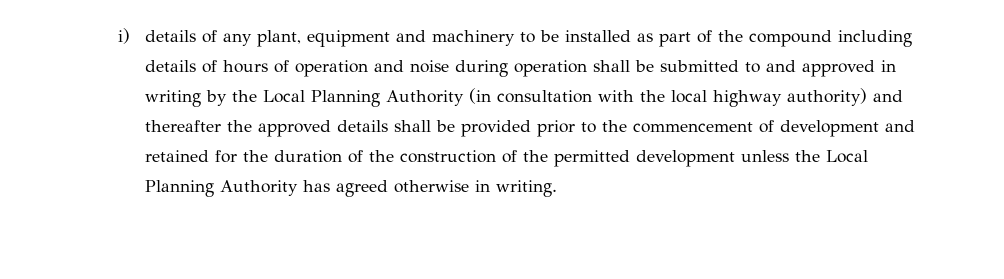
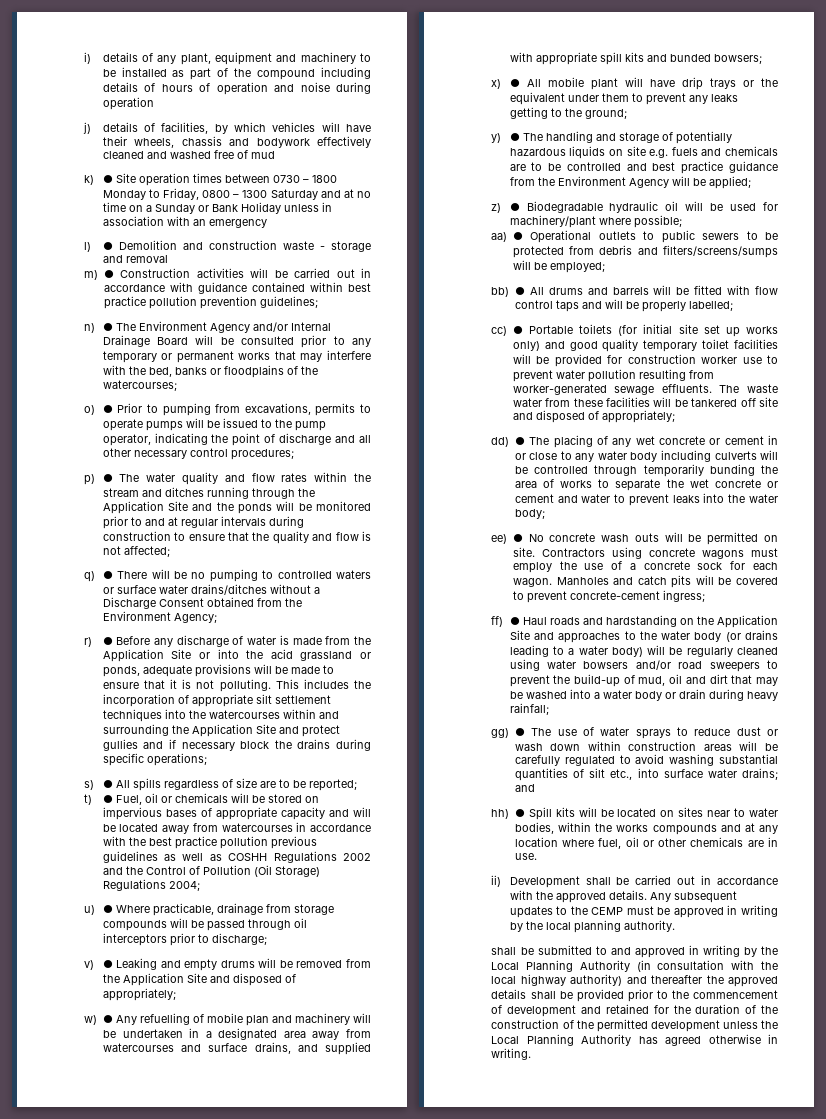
(587, 68) none -> [83,122,371,134] [102,136,371,148] [102,150,275,159] [84,173,337,186] [102,188,372,200] [102,202,332,214] [102,216,267,228] [84,240,371,252] [102,255,168,263] [84,268,371,280] [103,282,371,294] [103,296,318,309] [84,321,331,333] [102,335,371,348] [102,350,371,363] [102,365,318,378] [102,380,177,391] [84,403,371,416] [102,418,326,431] [102,433,371,446] [102,448,294,460] [84,472,372,485] [102,487,315,499] [102,501,371,514] [102,516,304,529] [102,531,372,544] [102,546,170,557] [84,569,372,582] [102,584,320,595] [102,597,302,609] [102,611,217,623] [84,635,371,647] [102,649,371,662] [102,664,334,677] [102,679,372,692] [102,694,331,707] [102,709,339,722] [102,724,340,737] [102,739,371,751] [102,753,207,766] [84,778,357,791] [84,793,319,805] [102,807,371,820] [102,822,371,834] [102,836,317,849] [102,851,371,863] [102,865,320,877] [102,879,200,891] [84,903,334,916] [102,918,307,931] [102,933,267,946] [84,958,372,971] [102,973,296,986] [102,988,176,1001] [84,1013,371,1026] [102,1028,371,1040] [102,1042,371,1055] [509,52,762,65] [491,77,778,90] [509,92,738,105] [509,107,627,119] [491,131,732,144] [509,146,778,159] [509,161,778,174] [509,176,751,189] [491,201,778,213] [509,215,682,228] [491,230,778,243] [512,245,778,258] [512,260,605,273] [491,285,779,297] [514,299,733,312] [491,324,778,337] [512,339,778,352] [512,354,778,367] [512,369,714,382] [512,384,778,395] [512,397,778,407] [512,410,675,423] [491,435,778,448] [514,450,778,462] [514,464,778,477] [514,479,778,491] [514,493,778,506] [514,509,545,519] [491,532,778,545] [512,547,778,559] [512,561,778,573] [512,575,778,588] [512,590,705,603] [491,615,778,628] [509,630,778,643] [509,645,778,657] [509,659,778,672] [509,674,778,687] [509,689,778,701] [509,703,549,715] [491,727,778,739] [514,741,778,751] [514,754,778,766] [514,768,779,781] [514,784,535,792] [491,807,778,820] [514,822,778,835] [514,837,778,849] [514,853,537,860] [491,875,778,888] [509,890,737,903] [509,905,778,918] [509,920,675,933] // j) details of facilities, by which vehicles will have their wheels, chassis and bodywork effectively cleaned and washed free of mud // k) ● Site operation times between 0730 – 1800 Monday to Friday, 0800 – 1300 Saturday and at no time on a Sunday or Bank Holiday unless in association with an emergency // l) ● Demolition and construction waste - storage and removal // m) ● Construction activities will be carried out in accordance with guidance contained within best practice pollution prevention guidelines; // n) ● The Environment Agency and/or Internal Drainage Board will be consulted prior to any temporary or permanent works that may interfere with the bed, banks or floodplains of the watercourses; // o) ● Prior to pumping from excavations, permits to operate pumps will be issued to the pump operator, indicating the point of discharge and all other necessary control procedures; // p) ● The water quality and flow rates within the stream and ditches running through the Application Site and the ponds will be monitored prior to and at regular intervals during construction to ensure that the quality and flow is not affected; // q) ● There will be no pumping to controlled waters or surface water drains/ditches without a Discharge Consent obtained from the Environment Agency; // r) ● Before any discharge of water is made from the Application Site or into the acid grassland or ponds, adequate provisions will be made to ensure that it is not polluting. This includes the incorporation of appropriate silt settlement techniques into the watercourses within and surrounding the Application Site and protect gullies and if necessary block the drains during specific operations; // s) ● All spills regardless of size are to be reported; // t) ● Fuel, oil or chemicals will be stored on impervious bases of appropriate capacity and will be located away from watercourses in accordance with the best practice pollution previous guidelines as well as COSHH Regulations 2002 and the Control of Pollution (Oil Storage) Regulations 2004; // u) ● Where practicable, drainage from storage compounds will be passed through oil interceptors prior to discharge; // v) ● Leaking and empty drums will be removed from the Application Site and disposed of appropriately; // w) ● Any refuelling of mobile plan and machinery will be undertaken in a designated area away from watercourses and surface drains, and supplied with appropriate spill kits and bunded bowsers; // x) ● All mobile plant will have drip trays or the equivalent under them to prevent any leaks getting to the ground; // y) ● The handling and storage of potentially hazardous liquids on site e.g. fuels and chemicals are to be controlled and best practice guidance from the Environment Agency will be applied; // z) ● Biodegradable hydraulic oil will be used for machinery/plant where possible; // aa) ● Operational outlets to public sewers to be protected from debris and filters/screens/sumps will be employed; // bb) ● All drums and barrels will be fitted with flow control taps and will be properly labelled; // cc) ● Portable toilets (for initial site set up works only) and good quality temporary toilet facilities will be provided for construction worker use to prevent water pollution resulting from worker-generated sewage effluents. The waste water from these facilities will be tankered off site and disposed of appropriately; // dd) ● The placing of any wet concrete or cement in or close to any water body including culverts will be controlled through temporarily bunding the area of works to separate the wet concrete or cement and water to prevent leaks into the water body; // ee) ● No concrete wash outs will be permitted on site. Contractors using concrete wagons must employ the use of a concrete sock for each wagon. Manholes and catch pits will be covered to prevent concrete-cement ingress; // ff) ● Haul roads and hardstanding on the Application Site and approaches to the water body (or drains leading to a water body) will be regularly cleaned using water bowsers and/or road sweepers to prevent the build-up of mud, oil and dirt that may be washed into a water body or drain during heavy rainfall; // gg) ● The use of water sprays to reduce dust or wash down within construction areas will be carefully regulated to avoid washing substantial quantities of silt etc., into surface water drains; and // hh) ● Spill kits will be located on sites near to water bodies, within the works compounds and at any location where fuel, oil or other chemicals are in use. // ii) Development shall be carried out in accordance with the approved details. Any subsequent updates to the CEMP must be approved in writing by the local planning authority. //

